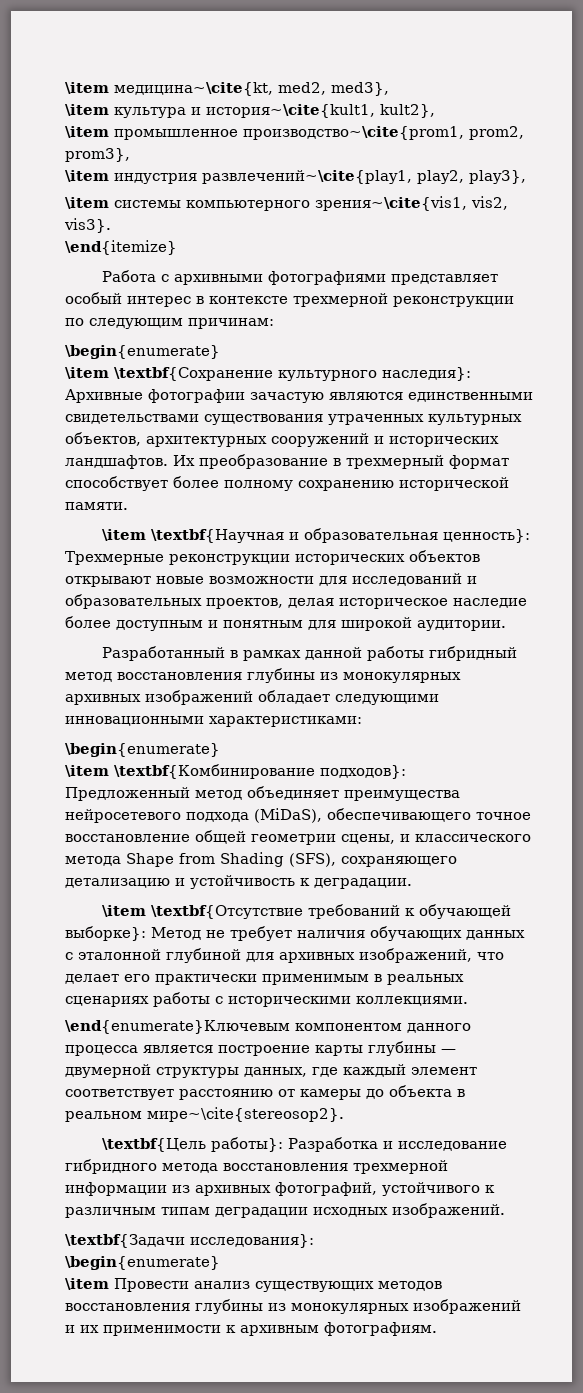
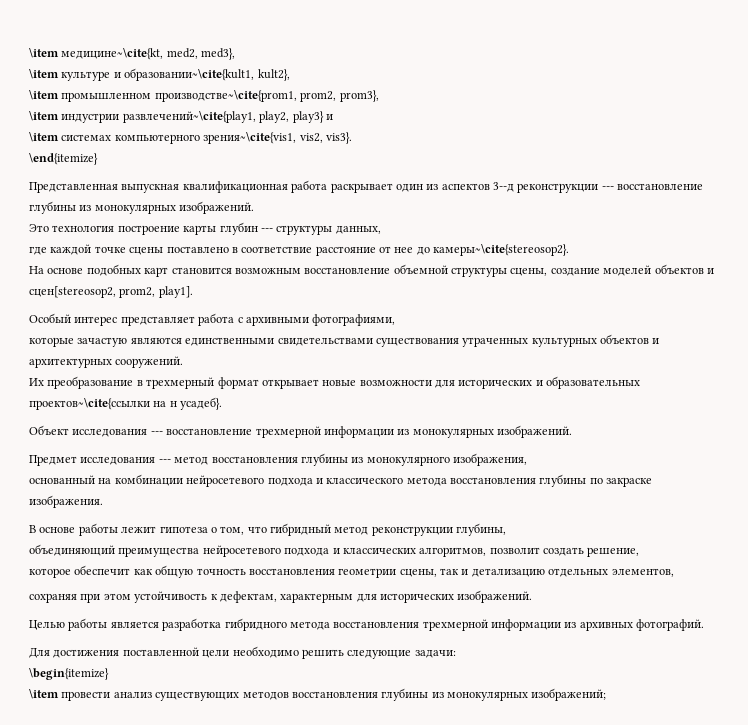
[65,82,273,96] \item медицина~\cite{kt, -> [29,48,164,60] \item медицине~\cite{kt,
[114,104,375,118] культура и история~\cite{kult1, -> [61,68,255,81] культуре и образовании~\cite{kult1,
[114,126,464,140] промышленное производство~\cite{prom1, -> [61,90,297,102] промышленном производстве~\cite{prom1,
[114,173,197,184] индустрия -> [61,113,120,123] индустрии
[469,170,526,184] [65,197,181,209] play3}, // \item системы -> [292,111,333,123] [29,132,112,142] play3} и // \item системах
[101,270,498,285] [65,292,514,307] [65,318,274,329] [65,345,220,359] [65,367,471,381] [65,389,245,403] Работа с архивными фотографиями представляет особый интерес в контексте трехмерной реконструкции по следующим причинам: // \begin{enumerate} // \item \textbf{Сохранение культурного наследия}: Архивные фотографии -> [29,180,704,193] [29,201,255,214] [29,222,381,235] [29,244,570,256] [29,264,714,277] [29,286,193,298] [29,313,396,326] [29,337,74,347] Представленная выпускная квалификационная работа раскрывает один из аспектов 3--д реконструкции --- восстановление глубины из монокулярных изображений. // Это технология построение карты глубин --- структуры данных, // где каждой точке сцены поставлено в соответствие расстояние от нее до камеры~\cite{stereosop2}. // На основе подобных карт становится возможным восстановление объемной структуры сцены, создание моделей объектов и сцен[stereosop2, prom2, play1]. // Особый интерес представляет работа с архивными фотографиями, // которые
[65,432,499,447] [65,455,168,469] объектов, архитектурных сооружений и исторических ландшафтов. -> [600,334,660,344] [29,356,184,368] объектов и архитектурных сооружений. //
[65,476,509,491] [65,502,128,510] [101,528,530,543] [65,550,480,565] [65,576,151,587] способствует более полному сохранению исторической памяти. // \item \textbf{Научная и образовательная ценность}: Трехмерные реконструкции исторических объектов открывают -> [261,379,319,389] открывает
[352,573,462,586] исследований -> [458,379,533,389] исторических
[206,598,527,609] [65,616,506,631] [101,646,517,661] [65,668,461,683] [65,690,439,705] [65,716,362,727] [65,743,220,757] [65,764,406,779] [65,786,460,801] [65,808,531,823] [65,830,531,845] [65,852,457,867] [65,875,412,889] [101,904,511,919] [65,926,525,941] [65,948,504,963] [65,974,464,985] [65,992,468,1007] [65,1020,471,1034] [65,1041,456,1056] [65,1064,477,1078] [65,1085,465,1100] [65,1107,344,1122] [101,1137,507,1152] проектов, делая историческое наследие более доступным и понятным для широкой аудитории. // Разработанный в рамках данной работы гибридный метод восстановления глубины из монокулярных архивных изображений обладает следующими инновационными характеристиками: // \begin{enumerate} // \item \textbf{Комбинирование подходов}: Предложенный метод объединяет преимущества нейросетевого подхода (MiDaS), обеспечивающего точное восстановление общей геометрии сцены, и классического метода Shape from Shading (SFS), сохраняющего детализацию и устойчивость к деградации. // \item \textbf{Отсутствие требований к обучающей выборке}: Метод не требует наличия обучающих данных с эталонной глубиной для архивных изображений, что делает его практически применимым в реальных сценариях работы с историческими коллекциями. // \end{enumerate}Ключевым компонентом данного процесса является построение карты глубины — двумерной структуры данных, где каждый элемент соответствует расстоянию от камеры до объекта в реальном мире~\cite{stereosop2}. // \textbf{Цель работы}: Разработка и исследование -> [29,397,223,410] [29,425,572,438] [29,453,527,466] [29,474,653,487] [29,495,103,508] [29,523,507,536] [29,544,640,557] [29,565,674,578] [29,590,533,603] [29,618,222,631] проектов~\cite{ссылки на н усадеб}. // Объект исследования --- восстановление трехмерной информации из монокулярных изображений. // Предмет исследования --- метод восстановления глубины из монокулярного изображения, // основанный на комбинации нейросетевого подхода и классического метода восстановления глубины по закраске изображения. // В основе работы лежит гипотеза о том, что гибридный метод реконструкции глубины, // объединяющий преимущества нейросетевого подхода и классических алгоритмов, позволит создать решение, // которое обеспечит как общую точность восстановления геометрии сцены, так и детализацию отдельных элементов, // сохраняя при этом устойчивость к дефектам, характерным для исторических изображений. // Целью работы является разработка
[275,1182,495,1196] [65,1203,505,1218] [65,1234,314,1248] [65,1256,220,1270] [65,1278,189,1292] фотографий, устойчивого к различным типам деградации исходных изображений. // \textbf{Задачи исследования}: // \begin{enumerate} // \item Провести -> [636,619,705,631] [29,646,456,659] [29,668,109,680] [29,689,111,701] фотографий. // Для достижения поставленной цели необходимо решить следующие задачи: // \begin{itemize} // \item провести
[413,1299,521,1314] [65,1322,437,1336] изображений и их применимости к архивным фотографиям. -> [531,688,607,701] изображений;

